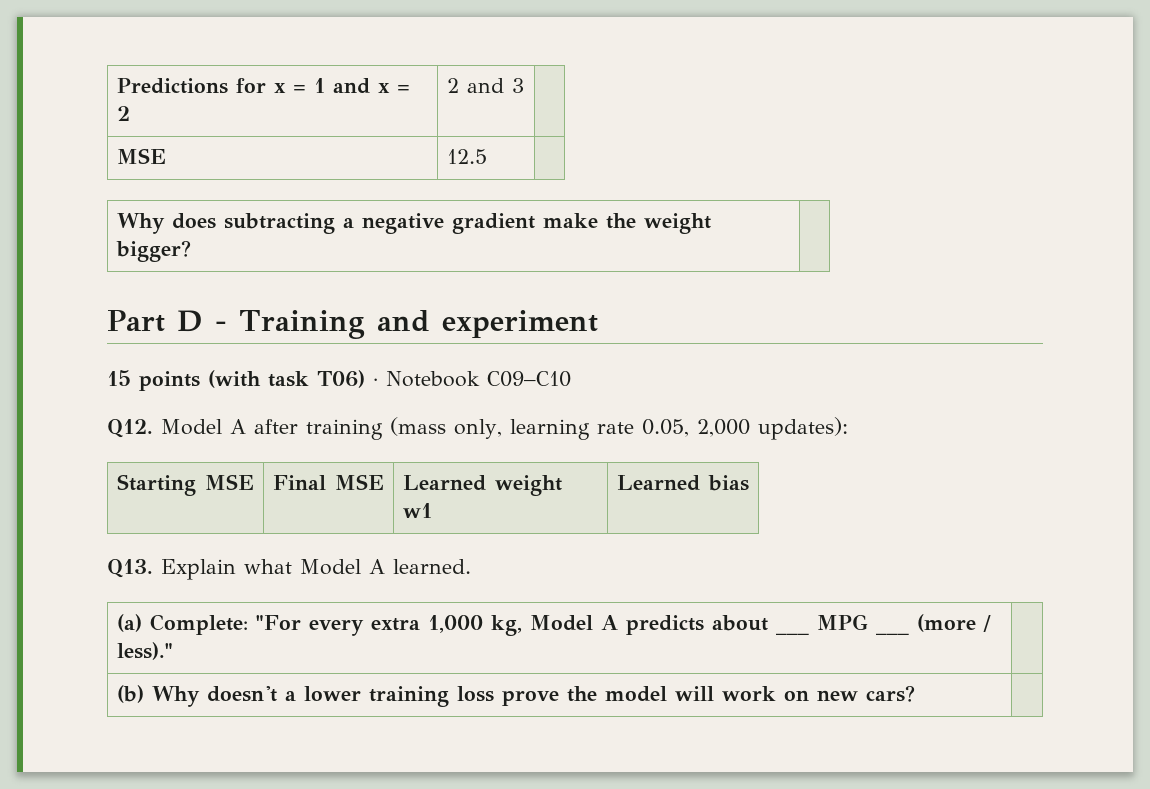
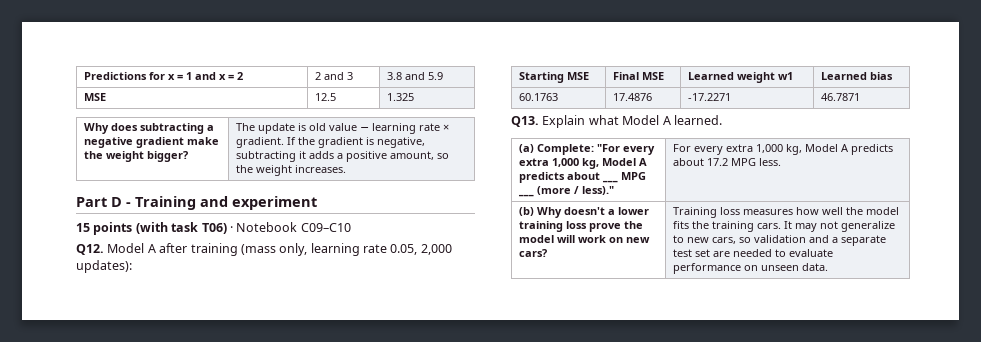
(524, 85) none -> [387,72,444,80] 3.8 and 5.9
(487, 156) none -> [387,93,415,101] 1.325
(191, 251) none -> [236,123,450,134] [236,137,426,148] [236,151,450,162] [236,165,347,176] The update is old value − learning rate × gradient. If the gradient is negative, subtracting it adds a positive amount, so the weight increases.
(749, 483) none -> [519,93,559,101] [613,93,653,101] [688,93,732,101] [821,93,861,101] // 60.1763 | 17.4876 | -17.2271 | 46.7871
(173, 651) none -> [673,144,894,155] [673,158,782,166] For every extra 1,000 kg, Model A predicts about 17.2 MPG less.
(915, 693) none -> [673,207,900,218] [673,221,896,232] [673,235,887,246] [673,249,834,257] [673,263,829,274] Training loss measures how well the model fits the training cars. It may not generalize to new cars, so validation and a separate test set are needed to evaluate performance on unseen data.

